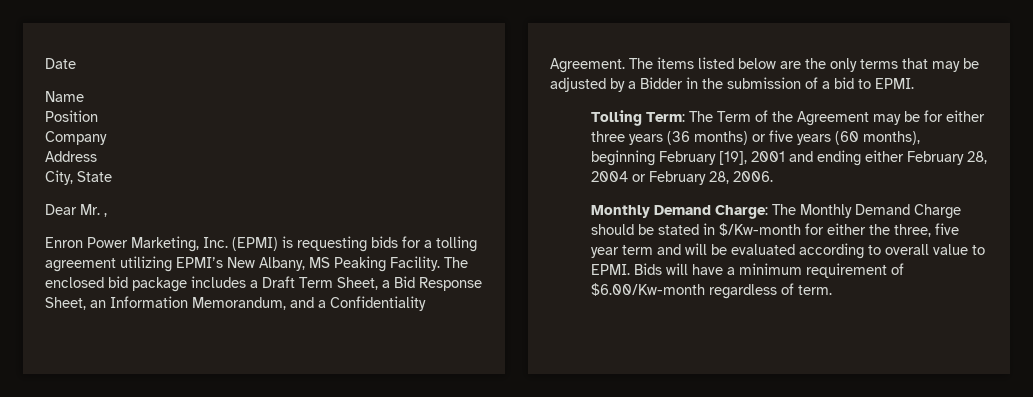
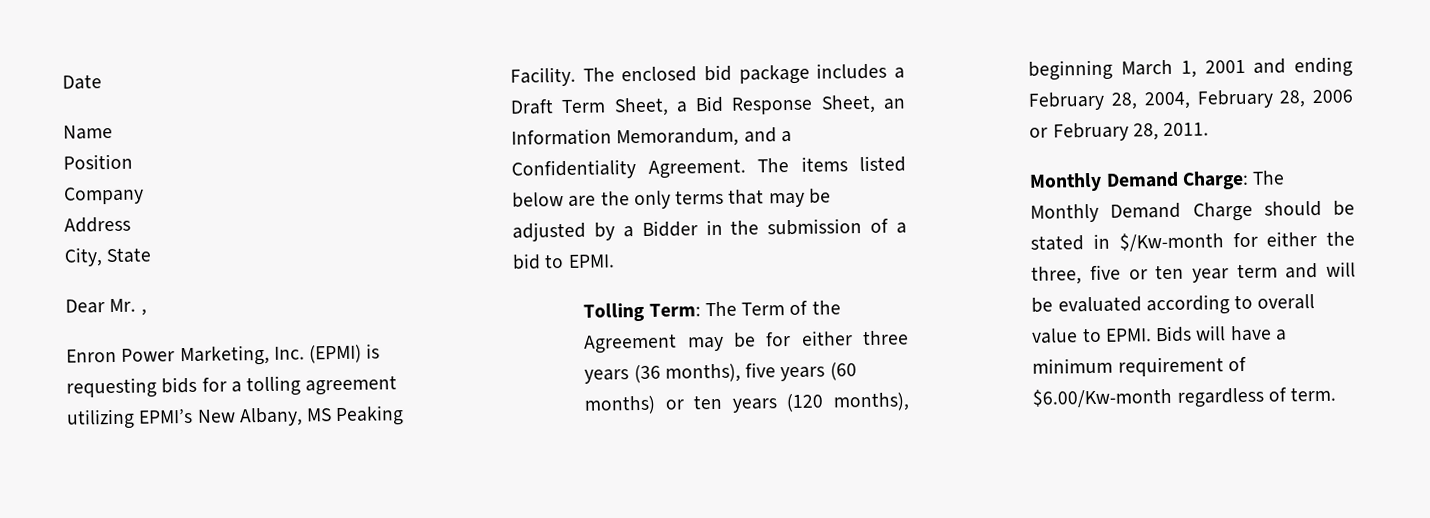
[694,131,767,145] months) or -> [664,363,741,383] months),
[863,131,921,145] [591,150,748,166] months), beginning February [19], -> [584,392,910,415] [1028,59,1197,81] months) or ten years (120 months), beginning March 1,
[865,150,988,165] [591,171,629,182] either February 28, 2004 -> [1028,89,1353,111] February 28, 2004, February 28, 2006
[733,171,774,182] 2006. -> [1163,122,1210,137] 2011.
(960, 229) none -> [1128,264,1185,280] or ten

